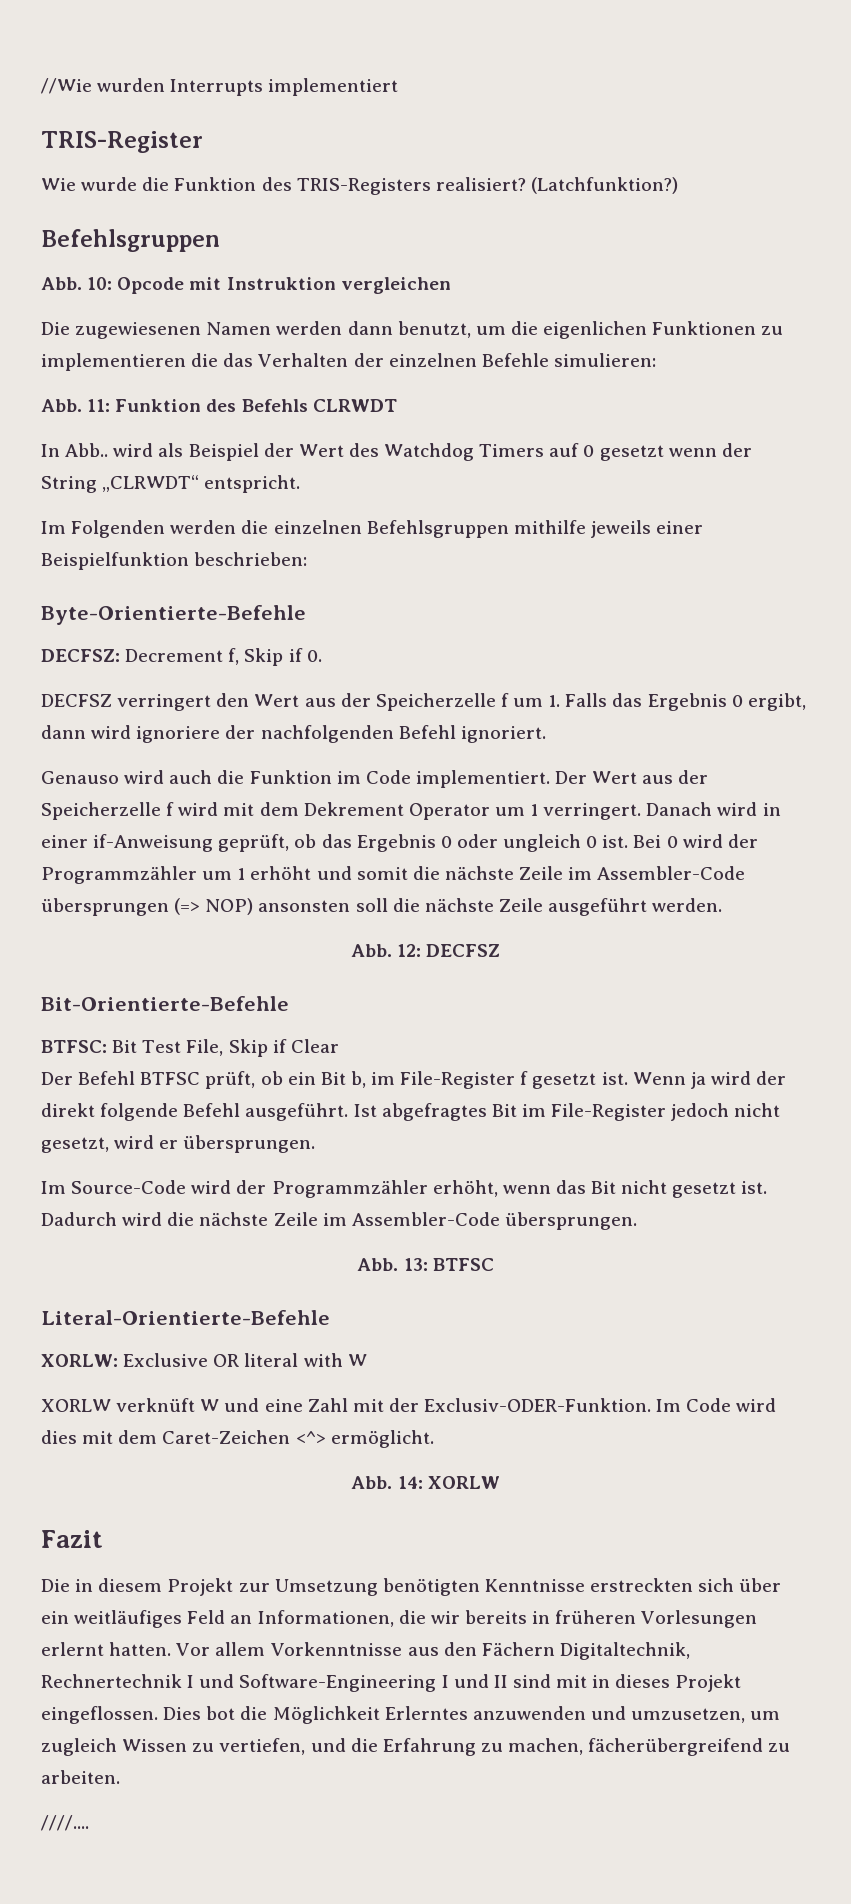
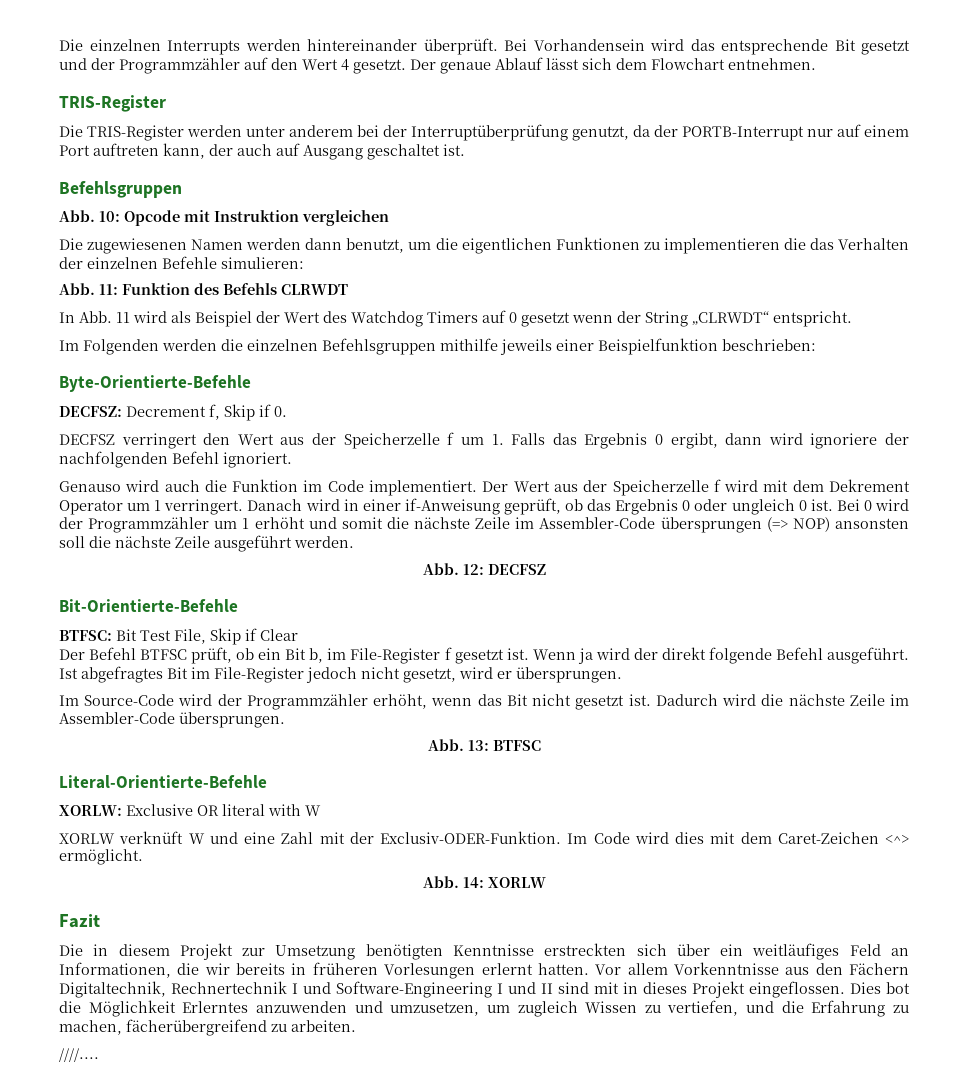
[41,78,399,96] [41,131,203,153] [41,177,678,195] //Wie wurden Interrupts implementiert // TRIS-Register // Wie wurde die Funktion des TRIS-Registers realisiert? (Latchfunktion?) -> [59,38,910,55] [59,57,816,74] [59,95,166,112] [59,124,909,141] [59,143,465,160] Die einzelnen Interrupts werden hintereinander überprüft. Bei Vorhandensein wird das entsprechende Bit gesetzt und der Programmzähler auf den Wert 4 gesetzt. Der genaue Ablauf lässt sich dem Flowchart entnehmen. // TRIS-Register // Die TRIS-Register werden unter anderem bei der Interruptüberprüfung genutzt, da der PORTB-Interrupt nur auf einem Port auftreten kann, der auch auf Ausgang geschaltet ist.
[543,321,648,339] eigenlichen -> [461,238,552,254] eigentlichen
[65,443,109,457] Abb.. -> [79,311,130,323] Abb. 11

